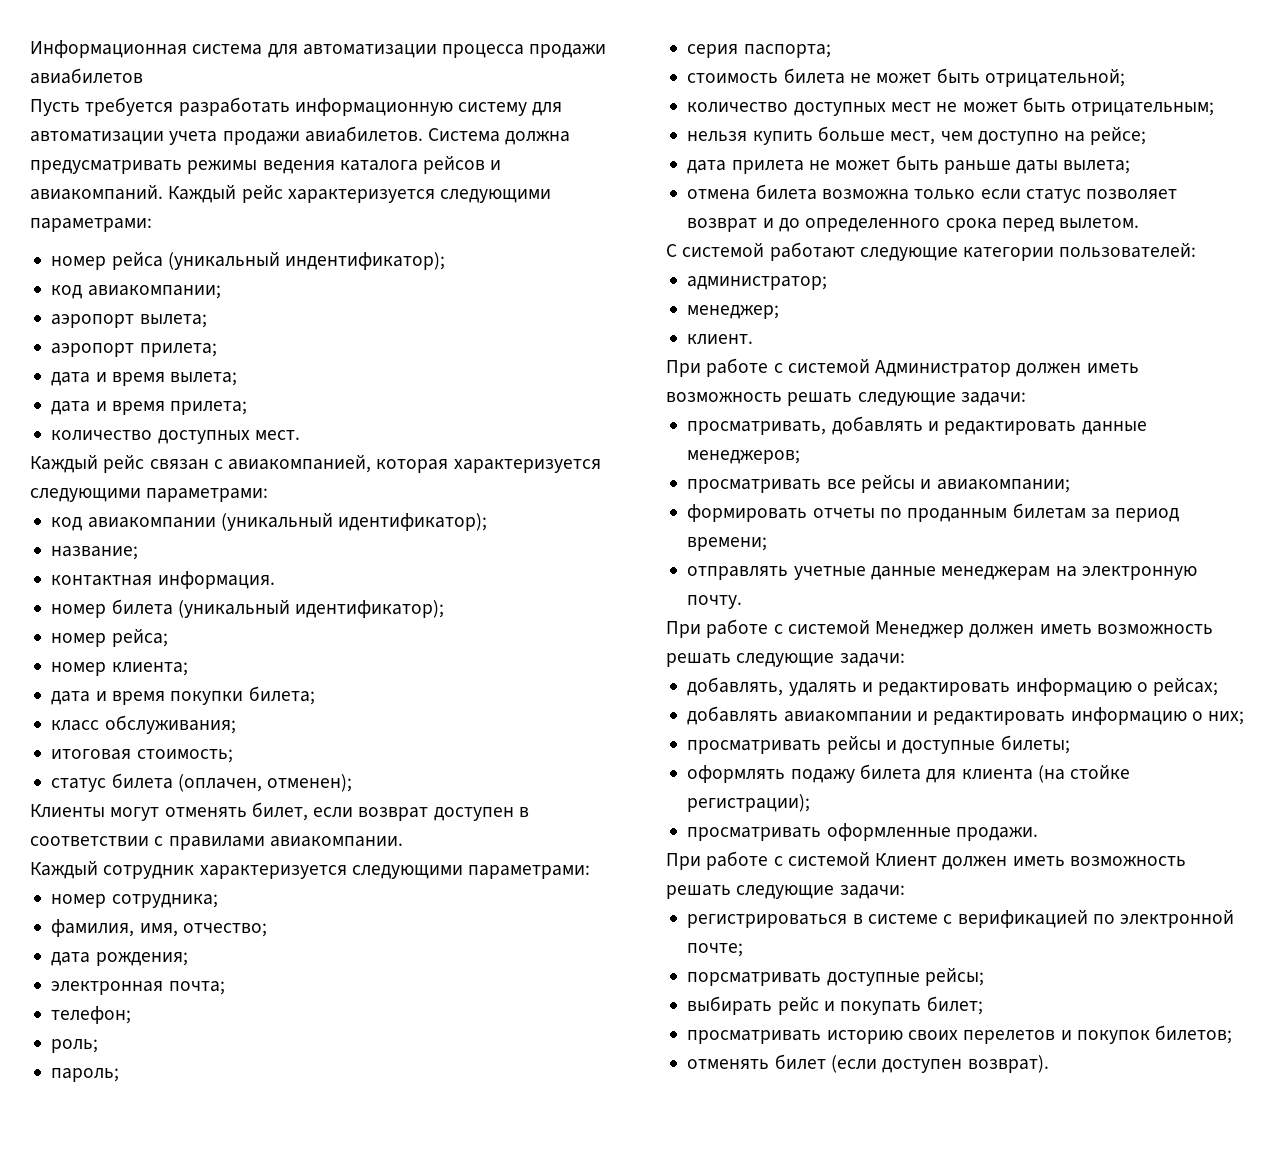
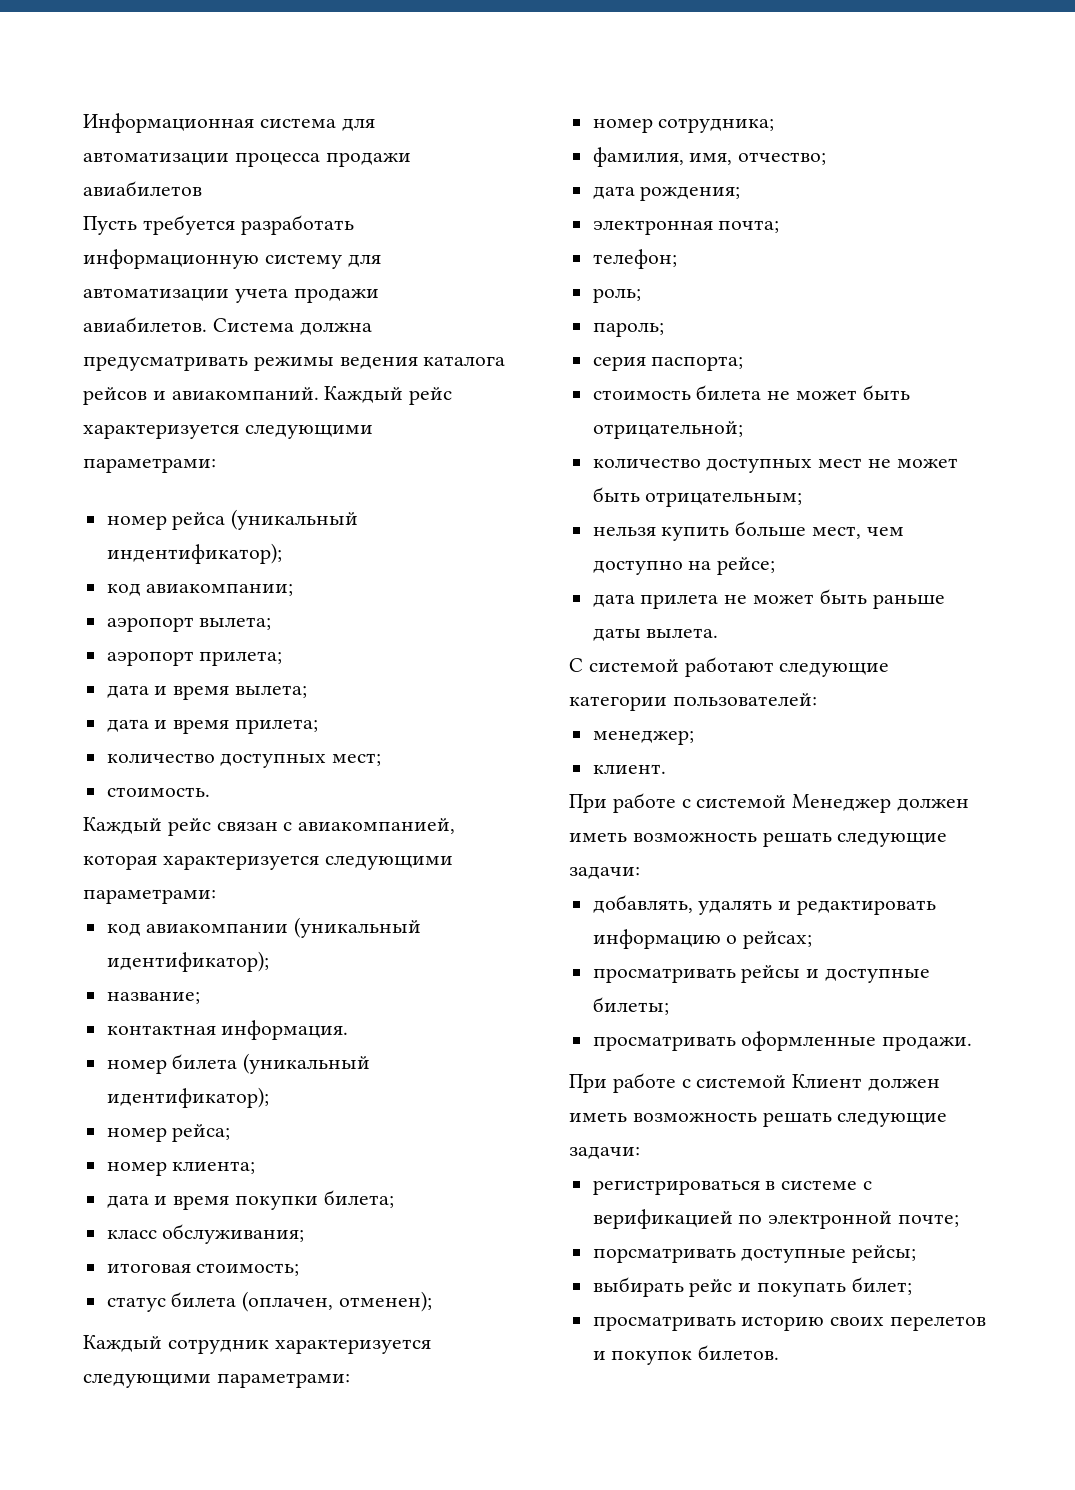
[254,430,300,440] мест. -> [332,753,382,766] [106,787,210,797] мест; // стоимость.
[30,802,529,821] [30,836,403,850] // Клиенты могут отменять билет, если возврат доступен в соответствии с правилами авиакомпании. -> (433, 1301) none
[1063,160,1131,174] [687,184,1178,203] [687,218,1140,232] вылета; // отмена билета возможна только если статус позволяет возврат и до определенного срока перед вылетом. -> [646,628,719,638] вылета.
[687,276,828,290] // администратор; -> (817, 699) none
[666,358,1139,377] [666,392,1026,406] [687,416,1147,435] [687,450,801,464] [687,474,1070,493] [687,503,1180,522] [687,537,768,551] [687,566,1197,580] [687,595,743,609] // При работе с системой Администратор должен иметь возможность решать следующие задачи: // просматривать, добавлять и редактировать данные менеджеров; // просматривать все рейсы и авиакомпании; // формировать отчеты по проданным билетам за период времени; // отправлять учетные данные менеджерам на электронную почту. -> (666, 769) none
[687,706,1245,725] // добавлять авиакомпании и редактировать информацию о них; -> (813, 940) none
[687,764,1131,783] [687,794,811,812] // оформлять подажу билета для клиента (на стойке регистрации); -> (669, 1006) none
[1155,1025,1233,1044] [687,1054,1049,1073] билетов; // отменять билет (если доступен возврат). -> [698,1345,780,1360] билетов.

